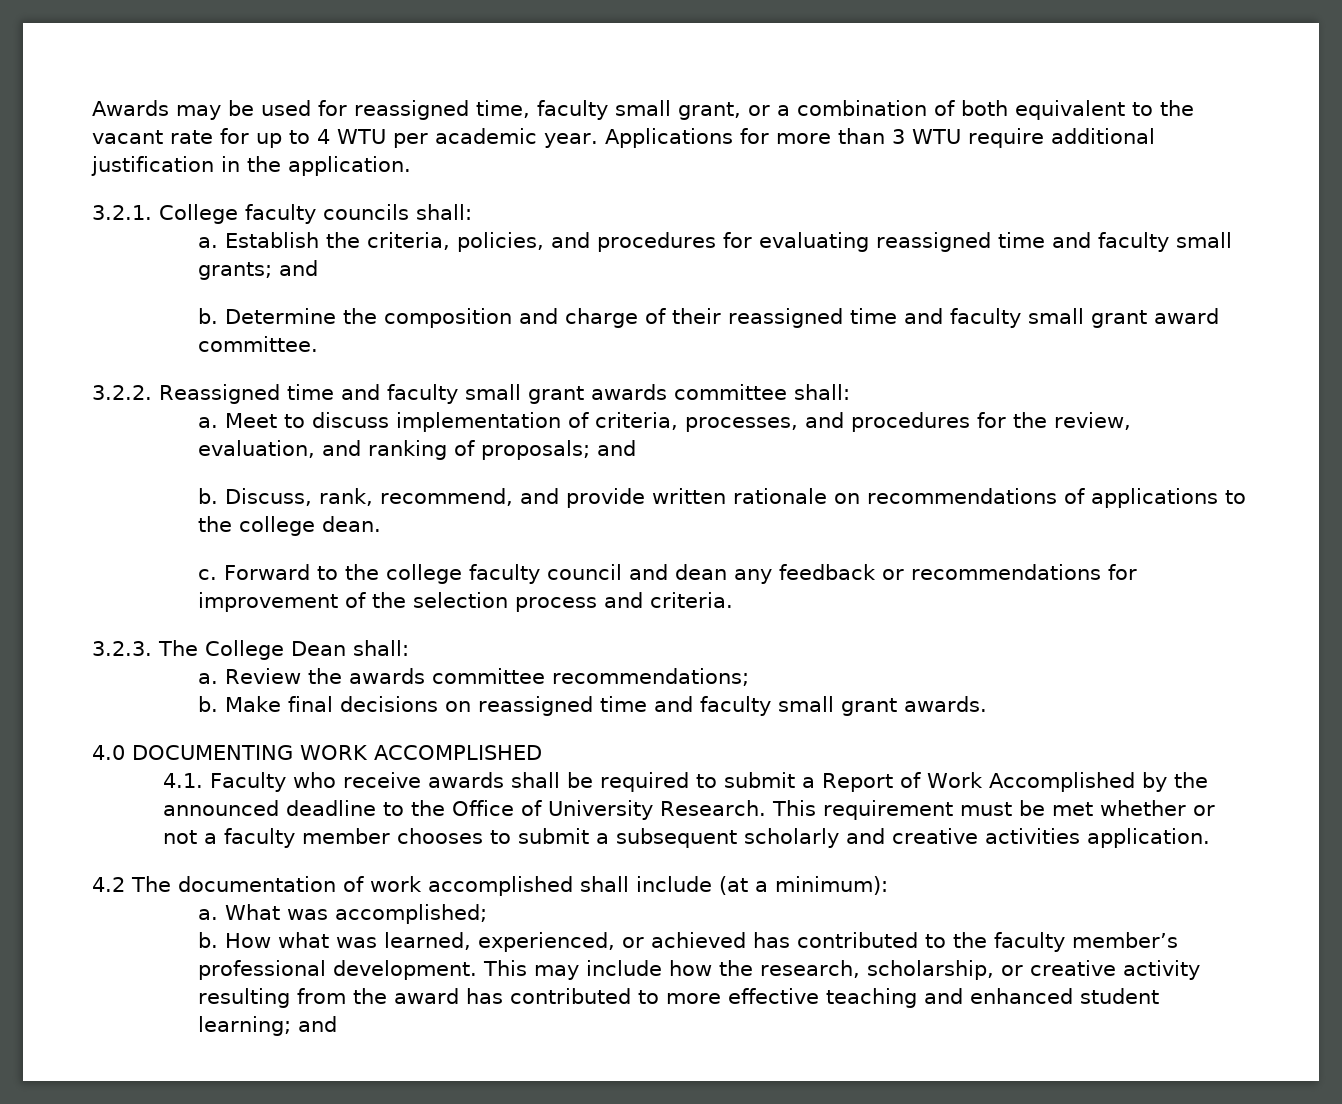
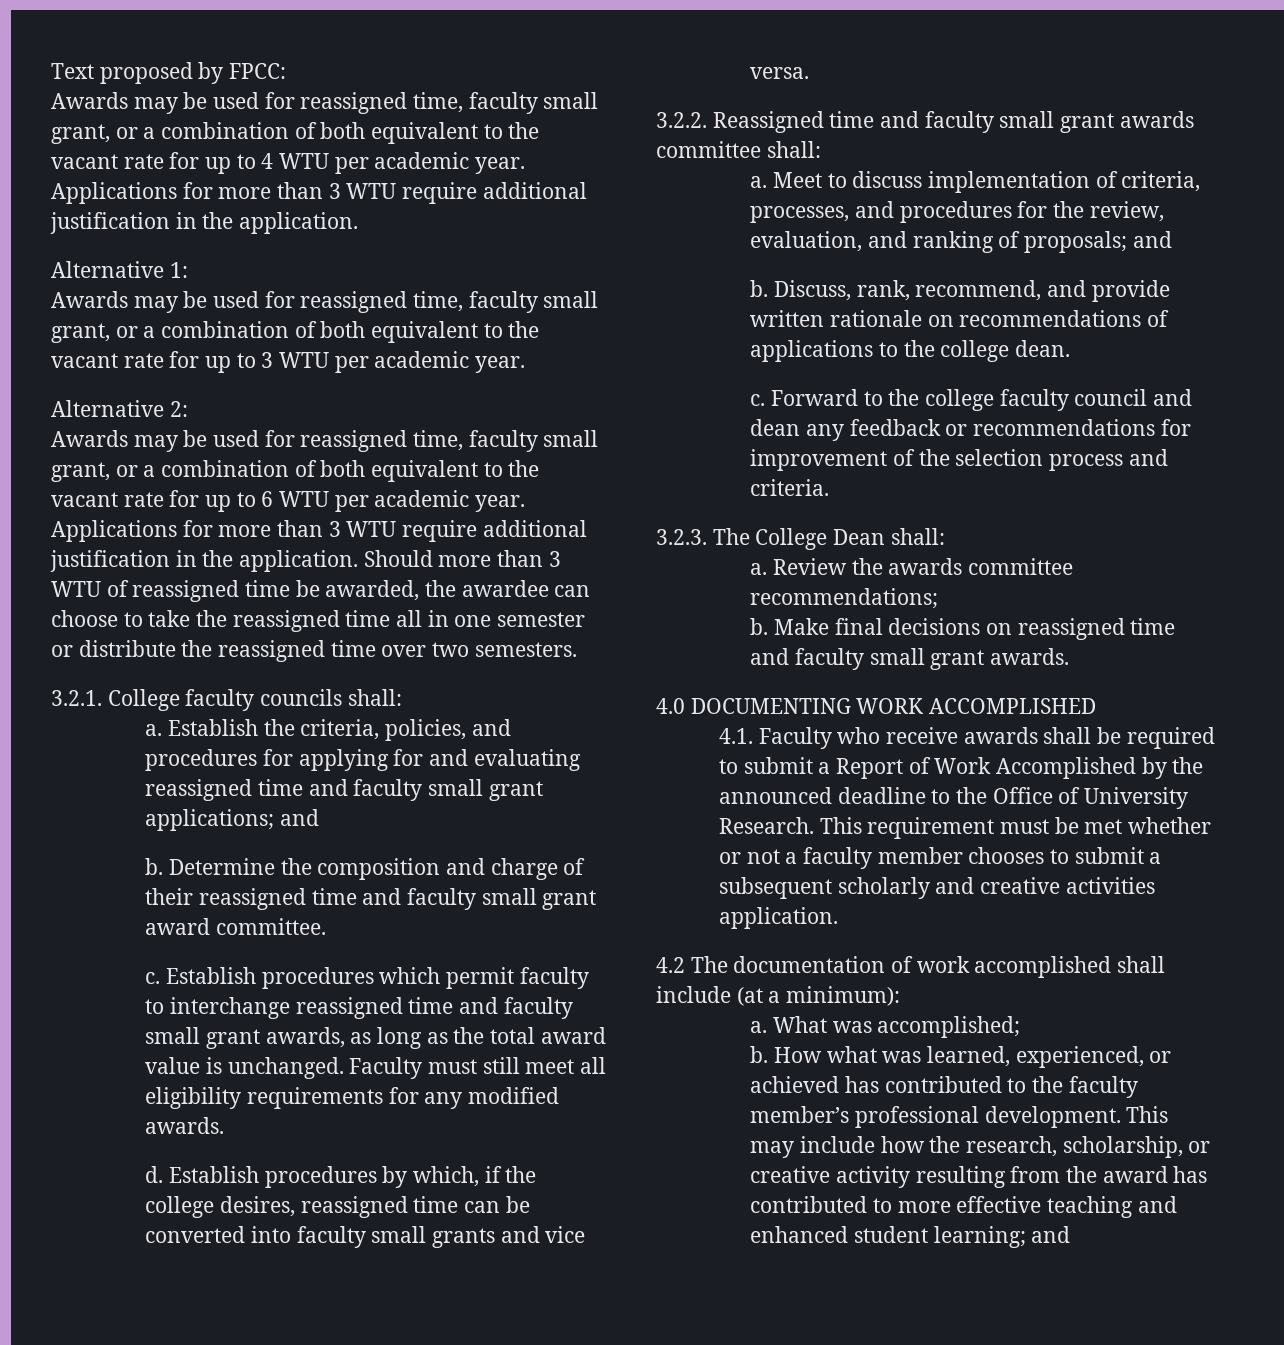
(92, 108) none -> [51,62,287,84] Text proposed by FPCC: //
(411, 166) none -> [51,261,188,278] [51,291,599,313] [51,321,540,343] [51,351,526,373] [51,400,188,417] [51,430,599,452] [51,460,540,482] [51,490,526,512] [51,520,587,542] [50,550,561,572] [51,580,591,602] [51,610,586,632] [51,640,577,662] // Alternative 1: // Awards may be used for reassigned time, faculty small grant, or a combination of both equivalent to the vacant rate for up to 3 WTU per academic year. // Alternative 2: // Awards may be used for reassigned time, faculty small grant, or a combination of both equivalent to the vacant rate for up to 6 WTU per academic year. Applications for more than 3 WTU require additional justification in the application. Should more than 3 WTU of reassigned time be awarded, the awardee can choose to take the reassigned time all in one semester or distribute the reassigned time over two semesters.
(753, 240) none -> [298,749,469,771] applying for and
[198,262,273,280] grants; -> [488,781,543,801] [145,809,275,831] grant applications;
(319, 344) none -> [145,967,589,989] [145,997,573,1019] [145,1027,606,1049] [145,1057,607,1079] [145,1087,560,1109] [145,1117,225,1134] [145,1166,537,1188] [145,1196,530,1218] [145,1226,586,1248] [750,67,810,79] // c. Establish procedures which permit faculty to interchange reassigned time and faculty small grant awards, as long as the total award value is unchanged. Faculty must still meet all eligibility requirements for any modified awards. // d. Establish procedures by which, if the college desires, reassigned time can be converted into faculty small grants and vice versa.

